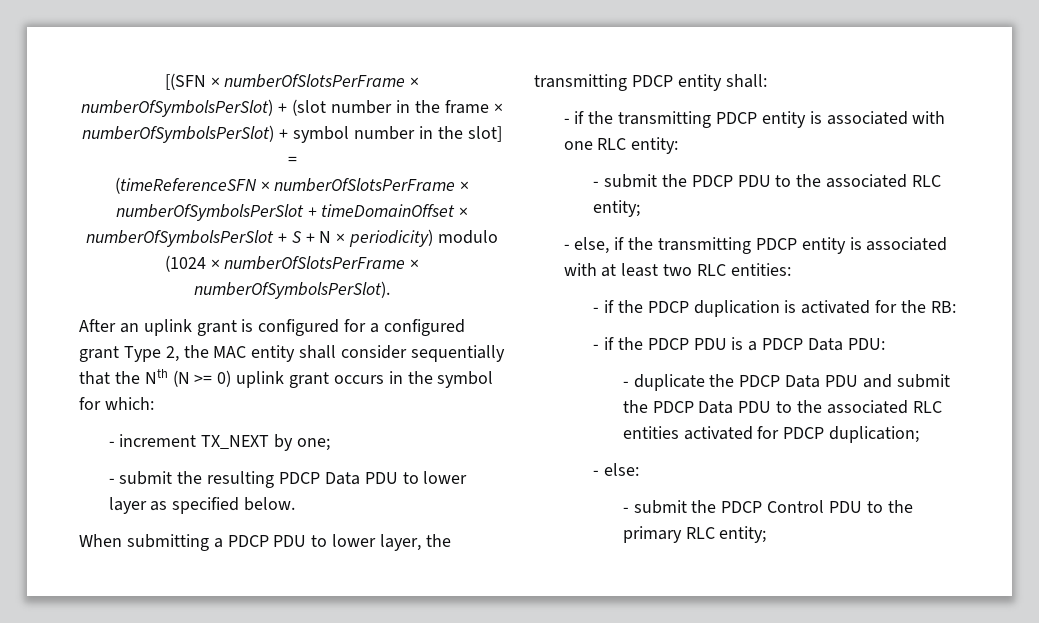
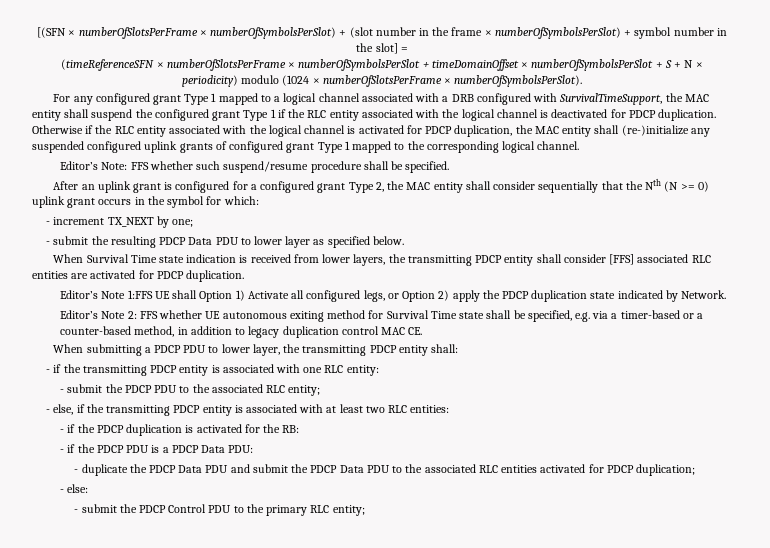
(390, 290) none -> [53,93,709,105] [32,109,717,121] [32,125,710,137] [32,141,580,153] [60,161,450,173] // For any configured grant Type 1 mapped to a logical channel associated with a DRB configured with SurvivalTimeSupport, the MAC entity shall suspend the configured grant Type 1 if the RLC entity associated with the logical channel is deactivated for PDCP duplication. Otherwise if the RLC entity associated with the logical channel is activated for PDCP duplication, the MAC entity shall (re-)initialize any suspended configured uplink grants of configured grant Type 1 mapped to the corresponding logical channel. // Editor’s Note: FFS whether such suspend/resume procedure shall be specified.
(296, 504) none -> [53,254,711,266] [32,270,245,282] [60,290,727,302] [60,310,704,322] [60,326,423,338] // When Survival Time state indication is received from lower layers, the transmitting PDCP entity shall consider [FFS] associated RLC entities are activated for PDCP duplication. // Editor’s Note 1:FFS UE shall Option 1) Activate all configured legs, or Option 2) apply the PDCP duplication state indicated by Network. // Editor’s Note 2: FFS whether UE autonomous exiting method for Survival Time state shall be specified, e.g. via a timer-based or a counter-based method, in addition to legacy duplication control MAC CE.

